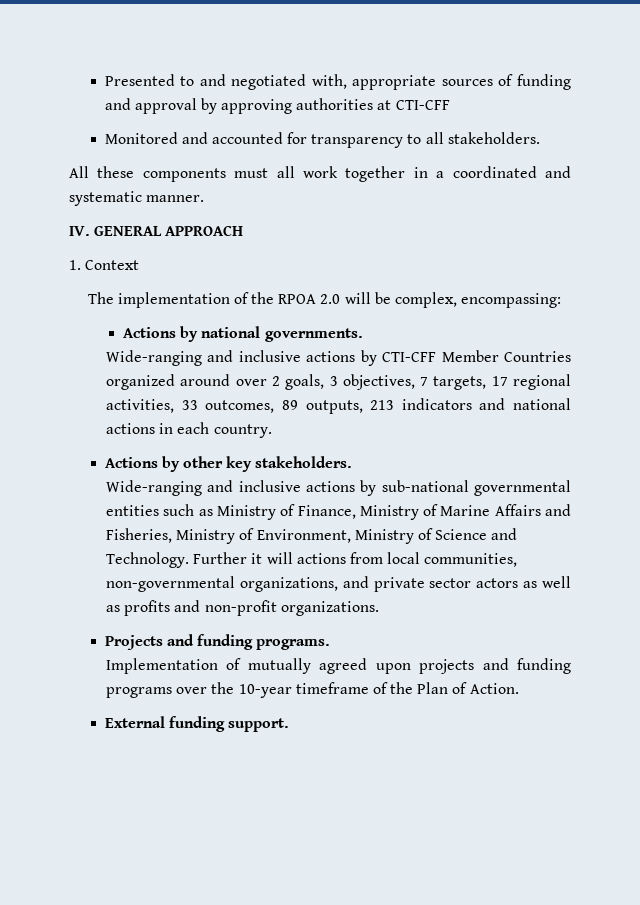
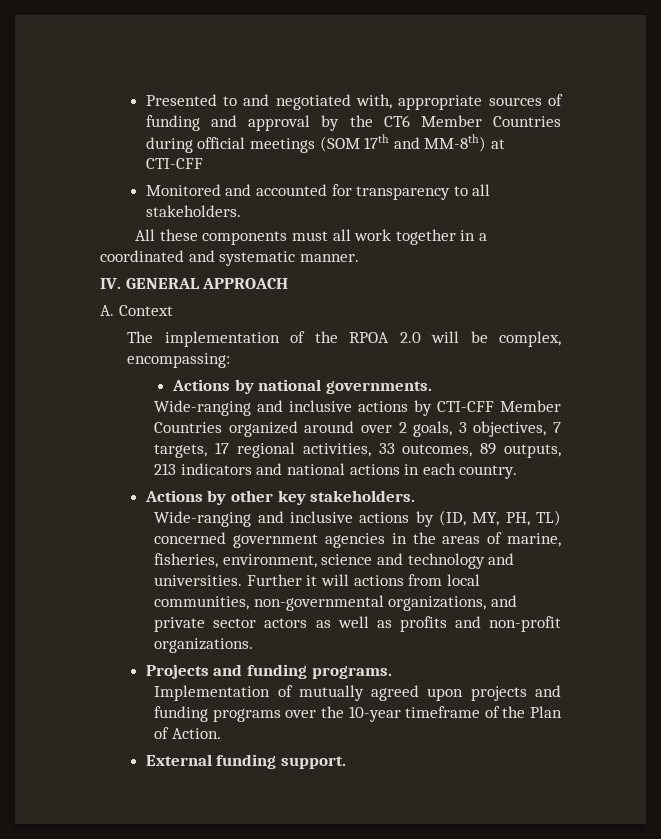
[221,98,374,114] approving authorities -> [349,115,561,127] [145,134,487,153] the CT6 Member Countries during official meetings (SOM 17th and MM-8th)
[69,260,81,270] 1. -> [100,305,114,316] A.
[381,480,571,496] [105,504,572,520] [105,528,518,544] [105,552,189,568] sub-national governmental entities such as Ministry of Finance, Ministry of Marine Affairs and Fisheries, Ministry of Environment, Ministry of Science and Technology. -> [438,510,561,526] [154,532,561,548] [154,553,515,569] [154,575,243,586] (ID, MY, PH, TL) concerned government agencies in the areas of marine, fisheries, environment, science and technology and universities.

